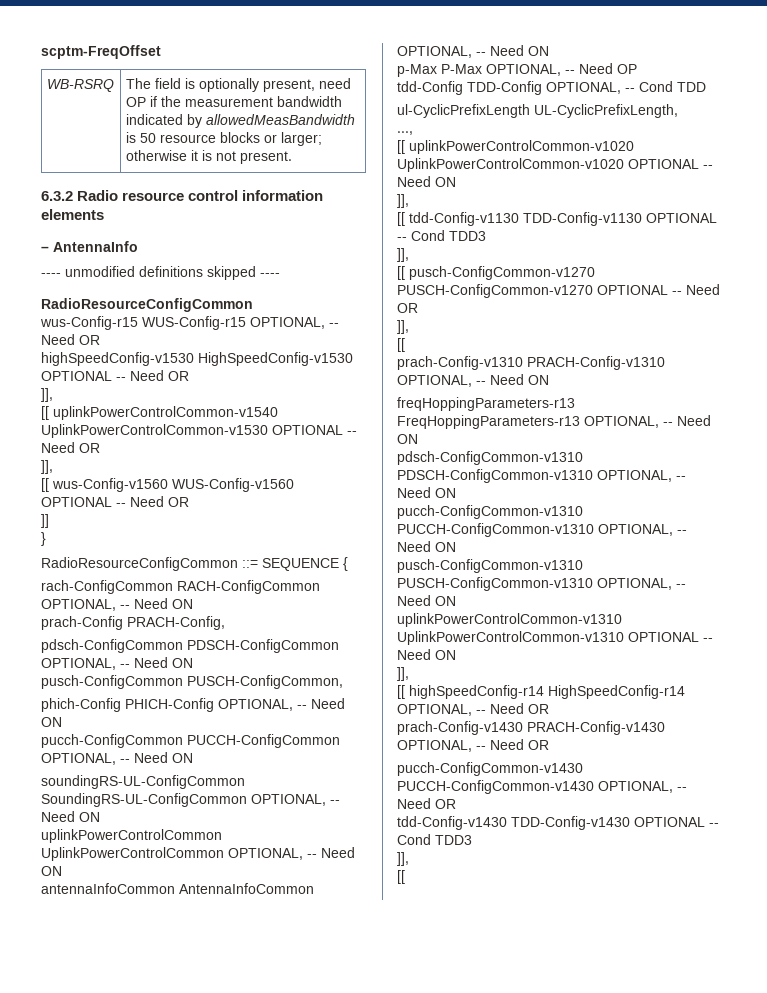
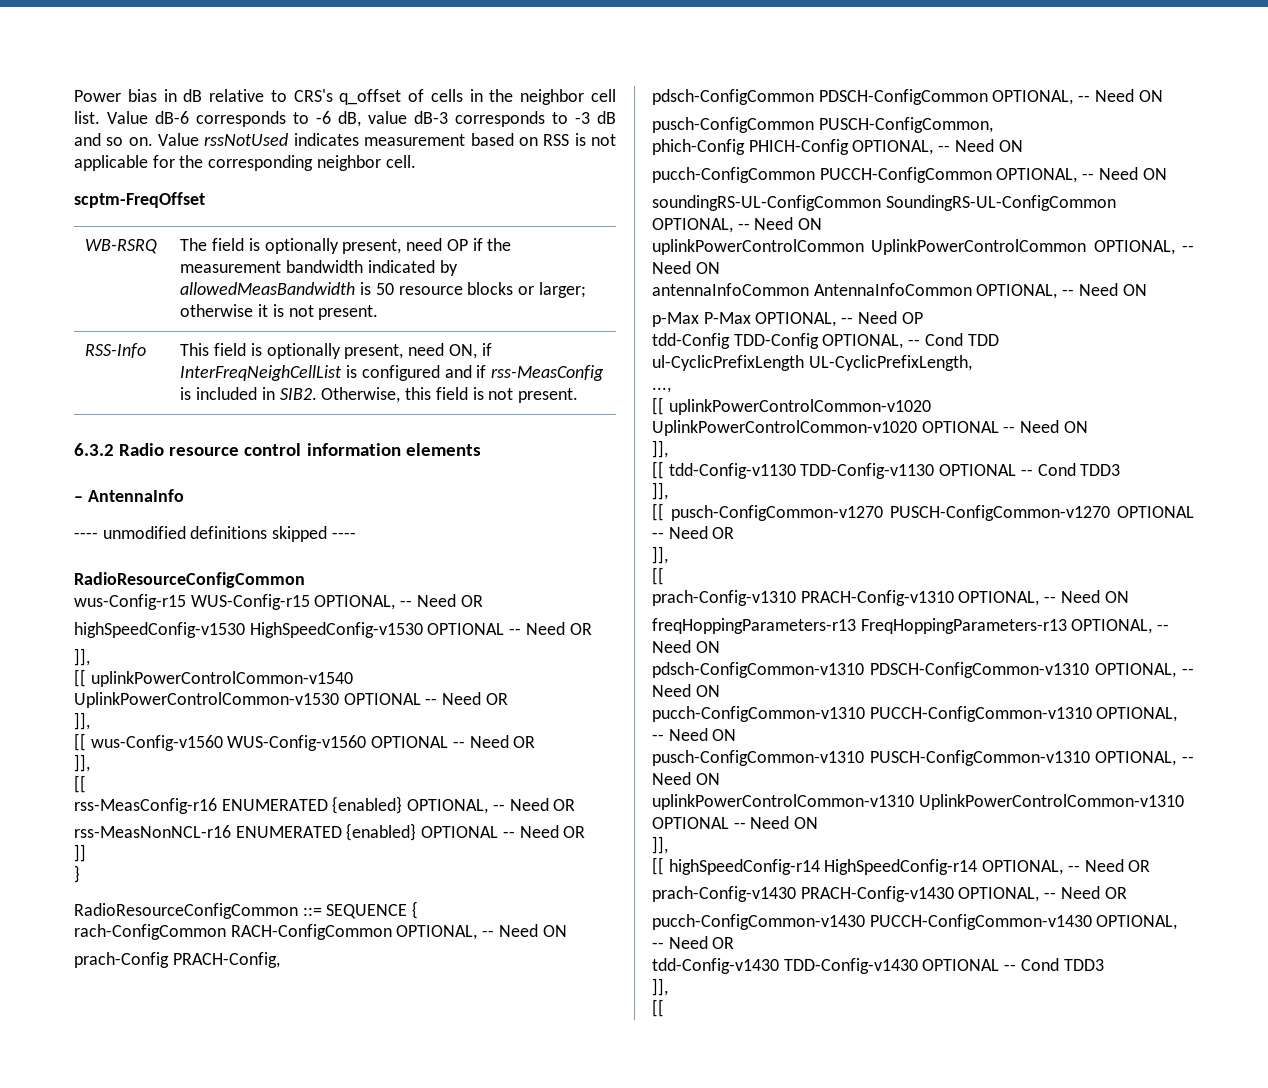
(41, 52) none -> [74,89,616,105] [74,111,616,127] [74,133,616,146] [74,155,416,171] Power bias in dB relative to CRS's q_offset of cells in the neighbor cell list. Value dB-6 corresponds to -6 dB, value dB-3 corresponds to -3 dB and so on. Value rssNotUsed indicates measurement based on RSS is not applicable for the corresponding neighbor cell. //
(292, 157) none -> [85,343,147,358] [180,343,492,359] [180,365,605,381] [180,387,578,403] // RSS-Info | This field is optionally present, need ON, if InterFreqNeighCellList is configured and if rss-MeasConfig is included in SIB2. Otherwise, this field is not present.
(189, 502) none -> [74,754,90,772] [74,775,86,793] [74,796,576,814] [74,823,586,841] // ]], // [[ // rss-MeasConfig-r16 ENUMERATED {enabled} OPTIONAL, -- Need OR // rss-MeasNonNCL-r16 ENUMERATED {enabled} OPTIONAL -- Need OR

